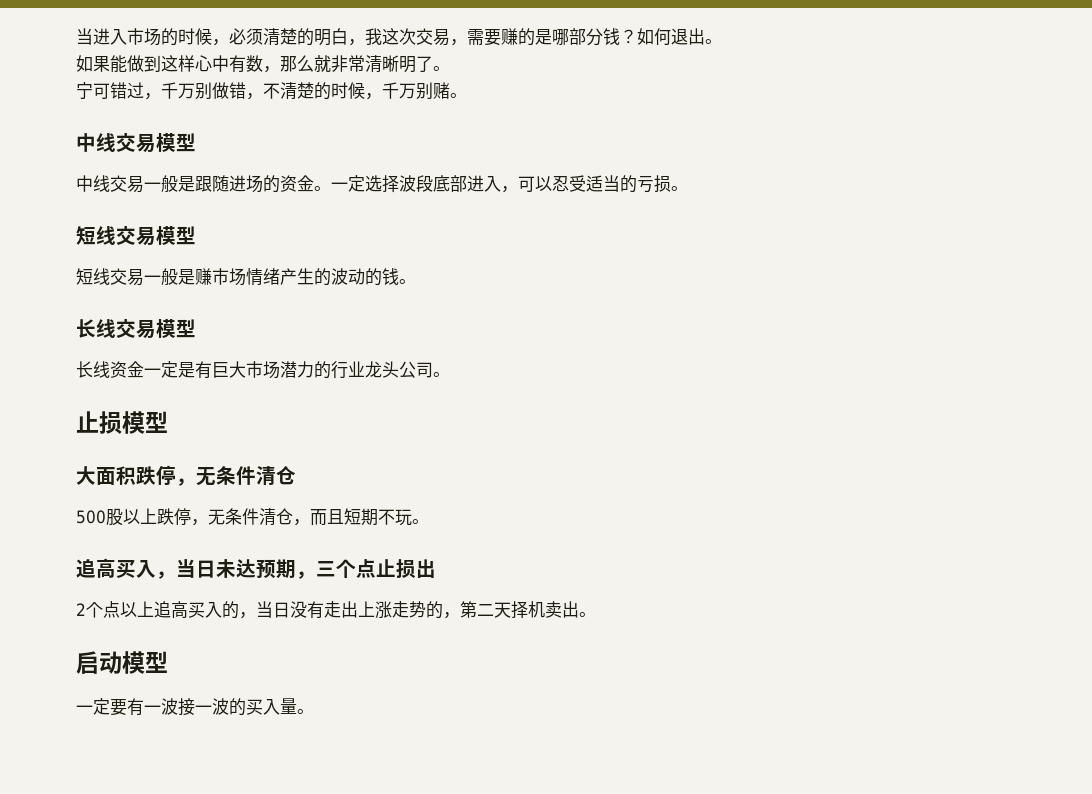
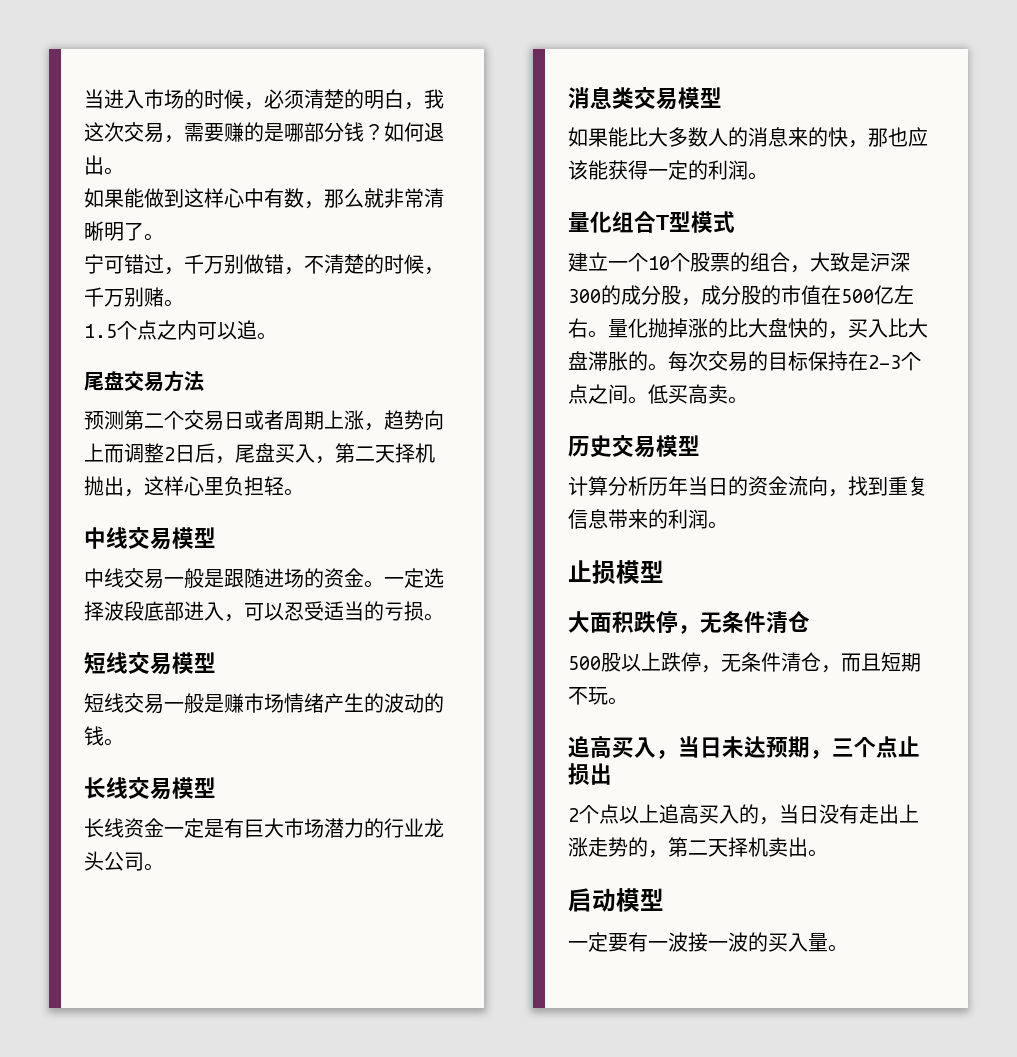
(467, 95) none -> [84,320,277,340] [84,371,204,392] [84,410,444,431] [84,443,435,464] [84,476,304,497] // 1.5个点之内可以追。 // 尾盘交易方法 // 预测第二个交易日或者周期上涨，趋势向上而调整2日后，尾盘买入，第二天择机抛出，这样心里负担轻。
(450, 374) none -> [568,86,722,110] [568,127,928,148] [568,160,768,180] [568,211,735,233] [568,252,910,273] [568,285,914,306] [568,318,928,339] [568,351,921,372] [568,384,748,404] [568,435,700,458] [568,476,928,497] [568,509,728,529] // 消息类交易模型 // 如果能比大多数人的消息来的快，那也应该能获得一定的利润。 // 量化组合T型模式 // 建立一个10个股票的组合，大致是沪深300的成分股，成分股的市值在500亿左右。量化抛掉涨的比大盘快的，买入比大盘滞胀的。每次交易的目标保持在2-3个点之间。低买高卖。 // 历史交易模型 // 计算分析历年当日的资金流向，找到重复信息带来的利润。

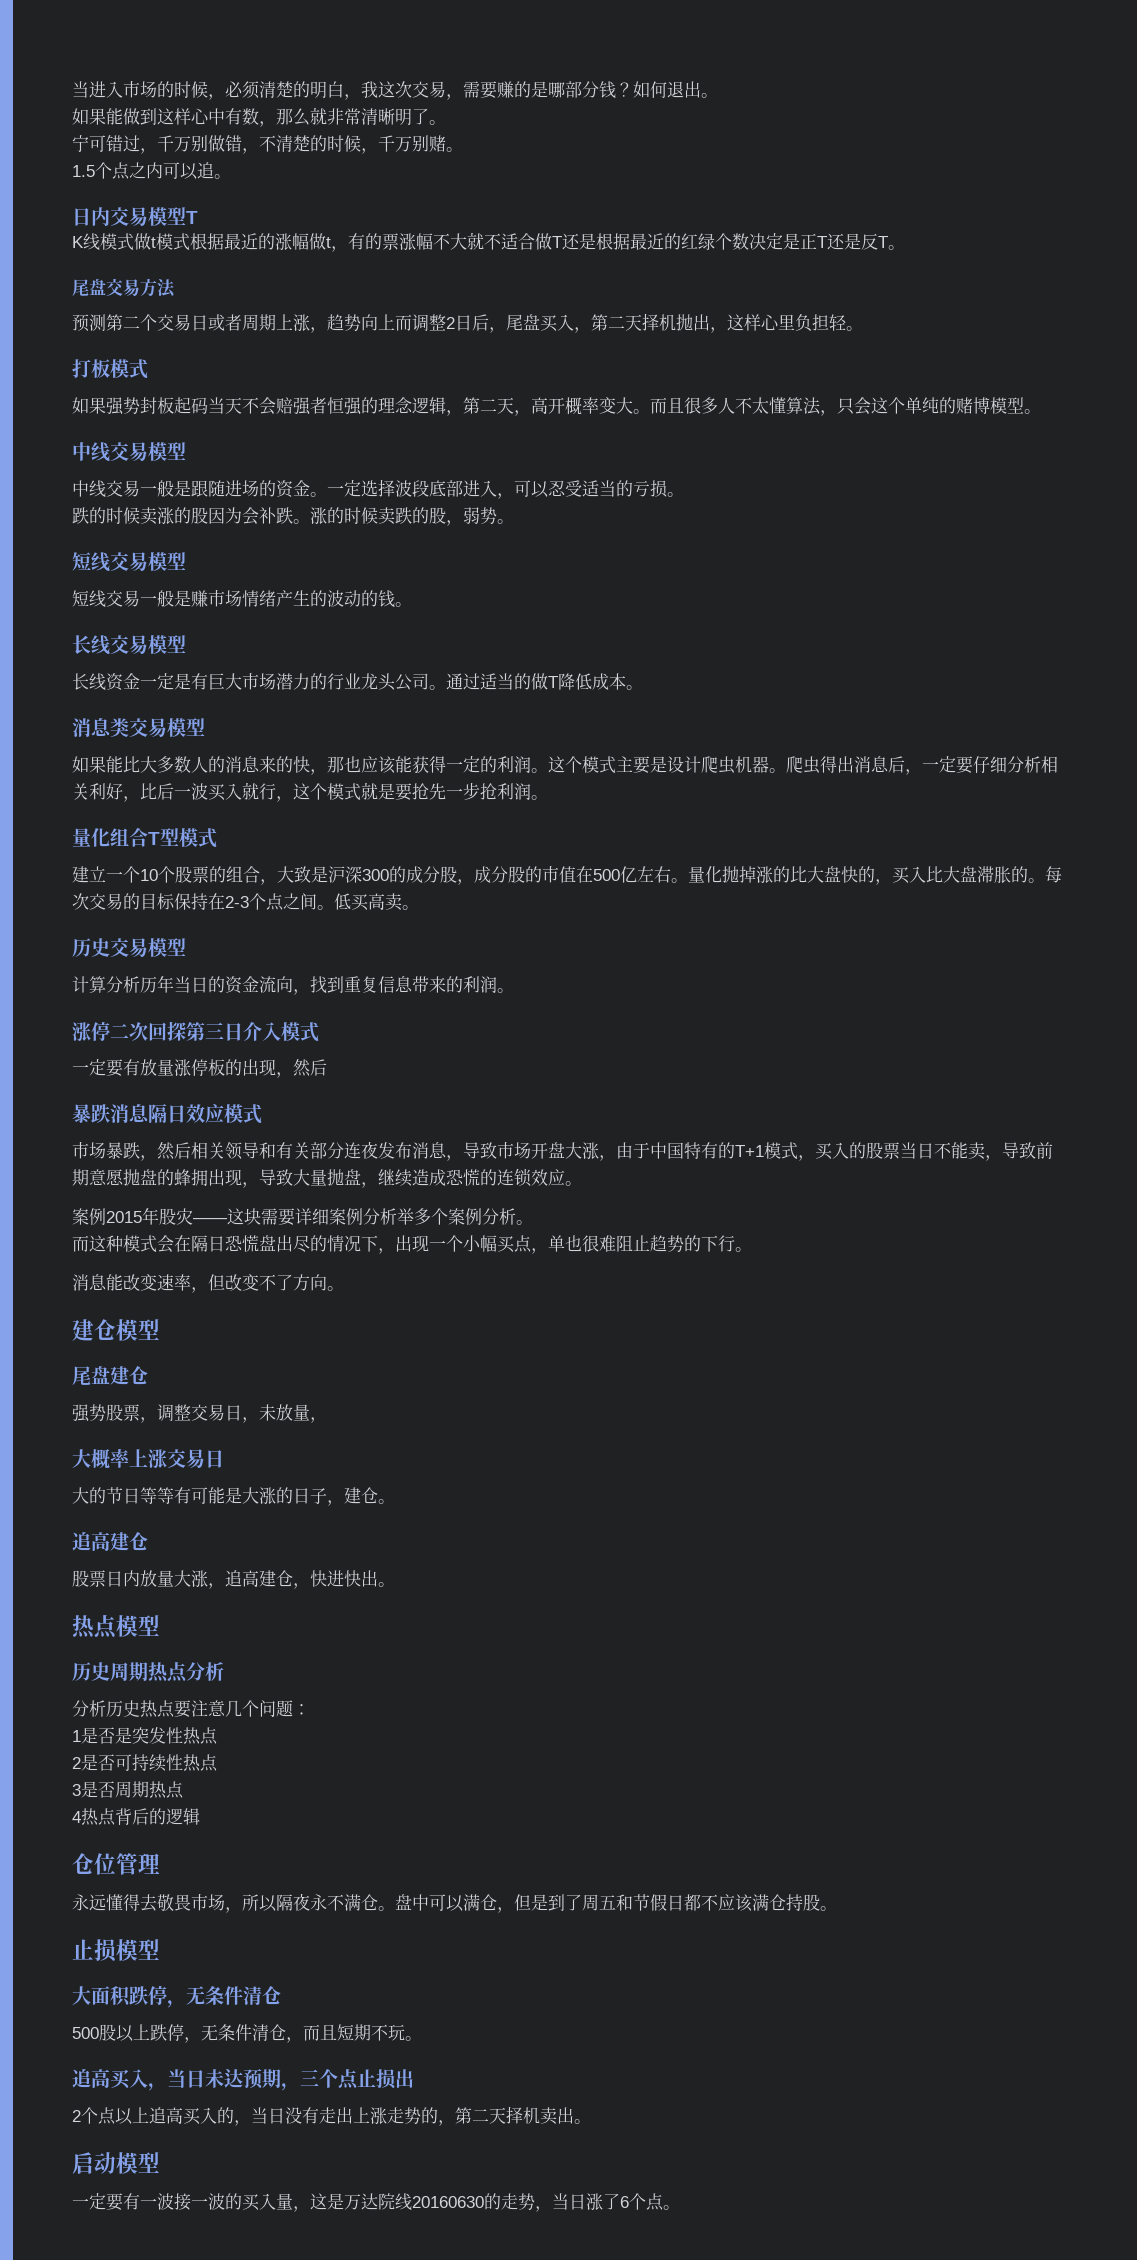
(277, 336) none -> [72,207,198,227] [72,232,905,252] // 日内交易模型T // K线模式做t模式根据最近的涨幅做t，有的票涨幅不大就不适合做T还是根据最近的红绿个数决定是正T还是反T。
(304, 492) none -> [72,359,148,379] [72,397,1041,416] // 打板模式 // 如果强势封板起码当天不会赔强者恒强的理念逻辑，第二天，高开概率变大。而且很多人不太懂算法，只会这个单纯的赌博模型。
(444, 617) none -> [72,507,514,526] // 跌的时候卖涨的股因为会补跌。涨的时候卖跌的股，弱势。
(164, 867) none -> [446,673,643,690] 通过适当的做T降低成本。
(768, 176) none -> [548,756,1058,775] [72,782,548,802] 这个模式主要是设计爬虫机器。爬虫得出消息后，一定要仔细分析相关利好，比后一波买入就行，这个模式就是要抢先一步抢利润。
(728, 525) none -> [72,1021,319,1042] [72,1059,327,1078] [72,1104,262,1124] [72,1142,1053,1161] [72,1168,582,1188] [72,1207,533,1226] [72,1235,752,1254] [72,1274,344,1293] [72,1319,160,1341] [72,1366,148,1386] [72,1404,327,1423] [72,1449,224,1469] [72,1487,395,1506] [72,1532,148,1551] [72,1570,395,1589] [72,1615,160,1639] [72,1662,224,1683] [72,1700,310,1718] [72,1727,218,1745] [72,1754,218,1772] [72,1781,184,1799] [72,1808,200,1826] [72,1853,160,1875] [72,1894,837,1913] // 涨停二次回探第三日介入模式 // 一定要有放量涨停板的出现，然后 // 暴跌消息隔日效应模式 // 市场暴跌，然后相关领导和有关部分连夜发布消息，导致市场开盘大涨，由于中国特有的T+1模式，买入的股票当日不能卖，导致前期意愿抛盘的蜂拥出现，导致大量抛盘，继续造成恐慌的连锁效应。 // 案例2015年股灾——这块需要详细案例分析举多个案例分析。 // 而这种模式会在隔日恐慌盘出尽的情况下，出现一个小幅买点，单也很难阻止趋势的下行。 // 消息能改变速率，但改变不了方向。 // 建仓模型 // 尾盘建仓 // 强势股票，调整交易日，未放量， // 大概率上涨交易日 // 大的节日等等有可能是大涨的日子，建仓。 // 追高建仓 // 股票日内放量大涨，追高建仓，快进快出。 // 热点模型 // 历史周期热点分析 // 分析历史热点要注意几个问题： // 1是否是突发性热点 // 2是否可持续性热点 // 3是否周期热点 // 4热点背后的逻辑 // 仓位管理 // 永远懂得去敬畏市场，所以隔夜永不满仓。盘中可以满仓，但是到了周五和节假日都不应该满仓持股。
(828, 942) none -> [293,2193,664,2212] ，这是万达院线20160630的走势，当日涨了6个点

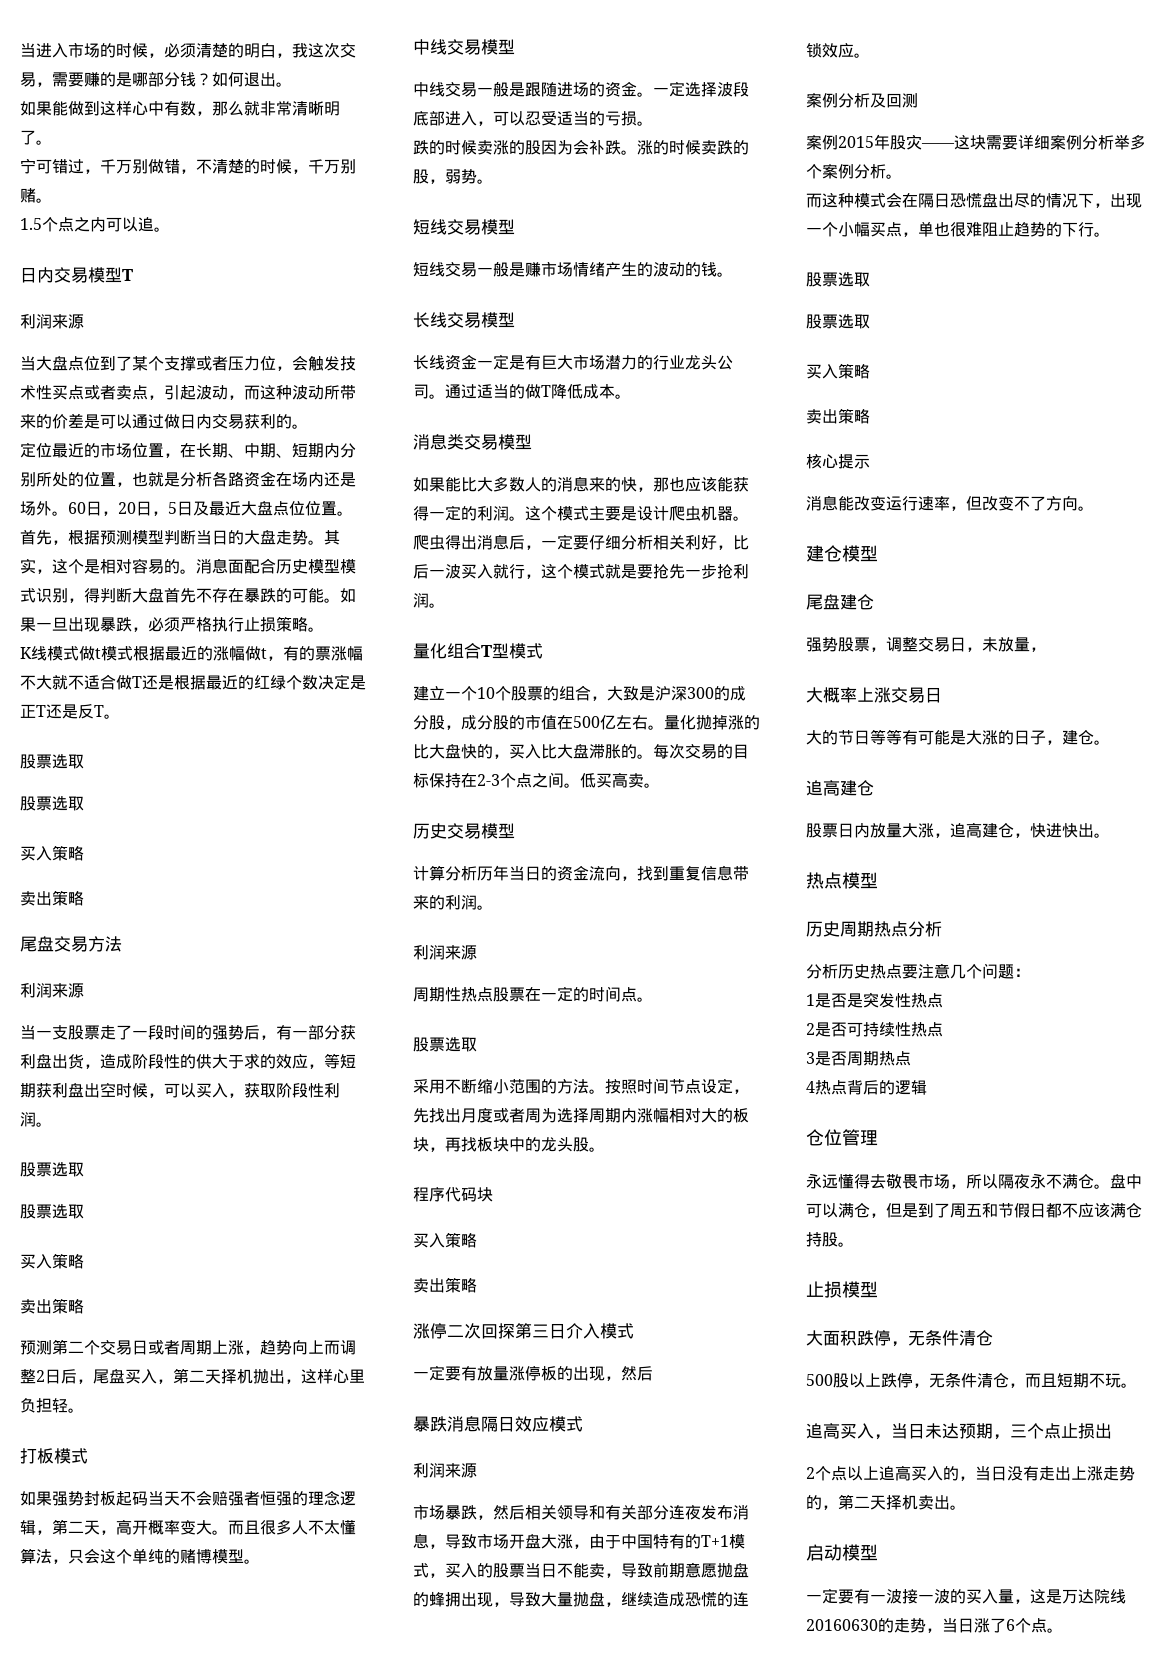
(198, 217) none -> [20,314,84,329] [20,355,356,371] [20,385,356,400] [20,413,308,429] [20,442,356,458] [20,471,356,487] [20,501,353,516] [20,530,340,545] [20,558,356,574] [20,588,356,603] [20,616,324,632] // 利润来源 // 当大盘点位到了某个支撑或者压力位，会触发技术性买点或者卖点，引起波动，而这种波动所带来的价差是可以通过做日内交易获利的。 // 定位最近的市场位置，在长期、中期、短期内分别所处的位置，也就是分析各路资金在场内还是场外。60日，20日，5日及最近大盘点位位置。首先，根据预测模型判断当日的大盘走势。其实，这个是相对容易的。消息面配合历史模型模式识别，得判断大盘首先不存在暴跌的可能。如果一旦出现暴跌，必须严格执行止损策略。
[72,278,176,298] 尾盘交易方法 -> [20,754,84,769] [20,796,84,811] [20,845,84,861] [20,890,84,906] [20,936,122,952] [20,983,84,998] [20,1024,356,1040] [20,1053,356,1069] [20,1082,340,1098] [20,1112,52,1127] [20,1162,84,1177] [20,1204,84,1219] [20,1253,84,1269] [20,1298,84,1314] 股票选取 // 股票选取 // 买入策略 // 卖出策略 // 尾盘交易方法 // 利润来源 // 当一支股票走了一段时间的强势后，有一部分获利盘出货，造成阶段性的供大于求的效应，等短期获利盘出空时候，可以买入，获取阶段性利润。 // 股票选取 // 股票选取 // 买入策略 // 卖出策略
(514, 990) none -> [413,945,477,960] [413,986,653,1002] [413,1037,477,1052] [413,1078,749,1094] [413,1108,749,1123] [413,1137,605,1152] [413,1187,493,1202] [413,1232,477,1248] [413,1277,477,1293] // 利润来源 // 周期性热点股票在一定的时间点。 // 股票选取 // 采用不断缩小范围的方法。按照时间节点设定，先找出月度或者周为选择周期内涨幅相对大的板块，再找板块中的龙头股。 // 程序代码块 // 买入策略 // 卖出策略
(262, 1114) none -> [413,1463,477,1478] // 利润来源
(582, 1183) none -> [806,93,918,108] // 案例分析及回测
(752, 1249) none -> [806,272,870,287] [806,314,870,329] [806,363,870,379] [806,408,870,424] [806,454,870,469] // 股票选取 // 股票选取 // 买入策略 // 卖出策略 // 核心提示
(157, 1282) none -> [886,496,918,511] 运行

